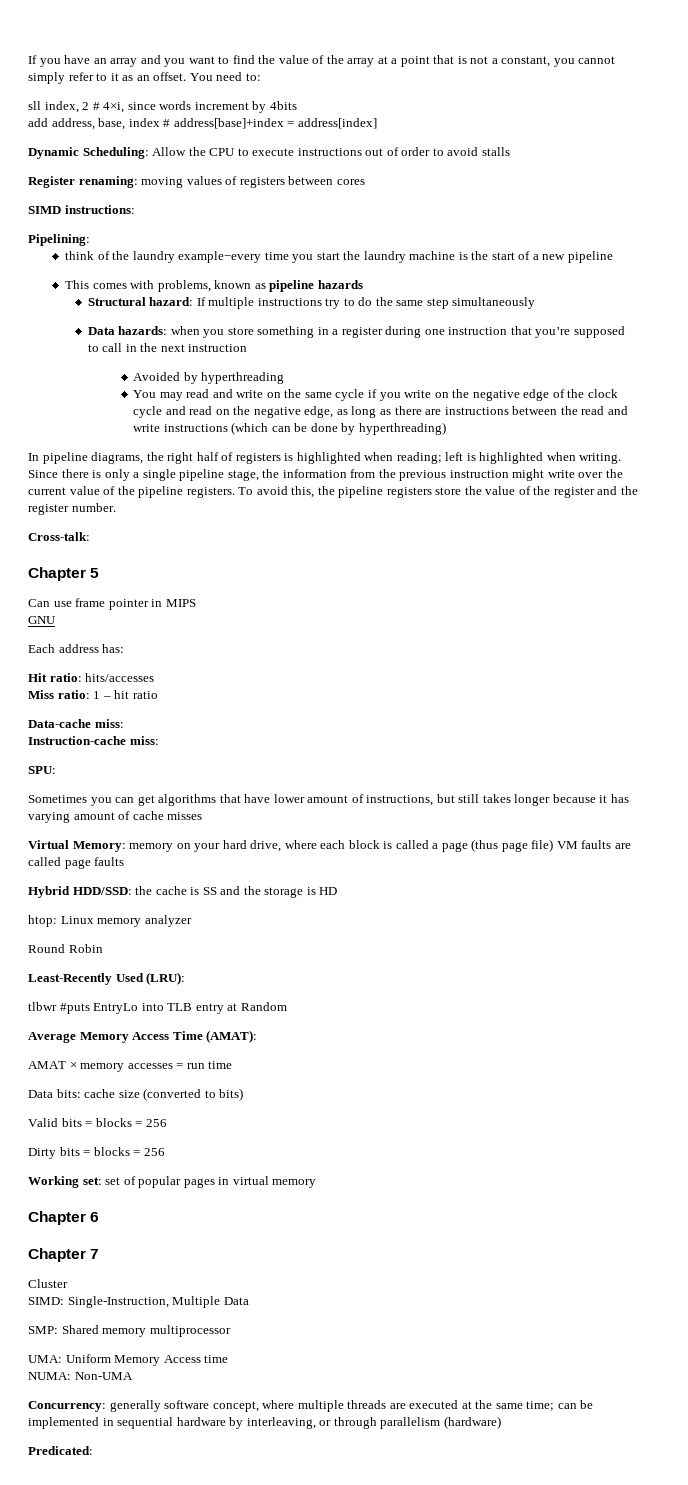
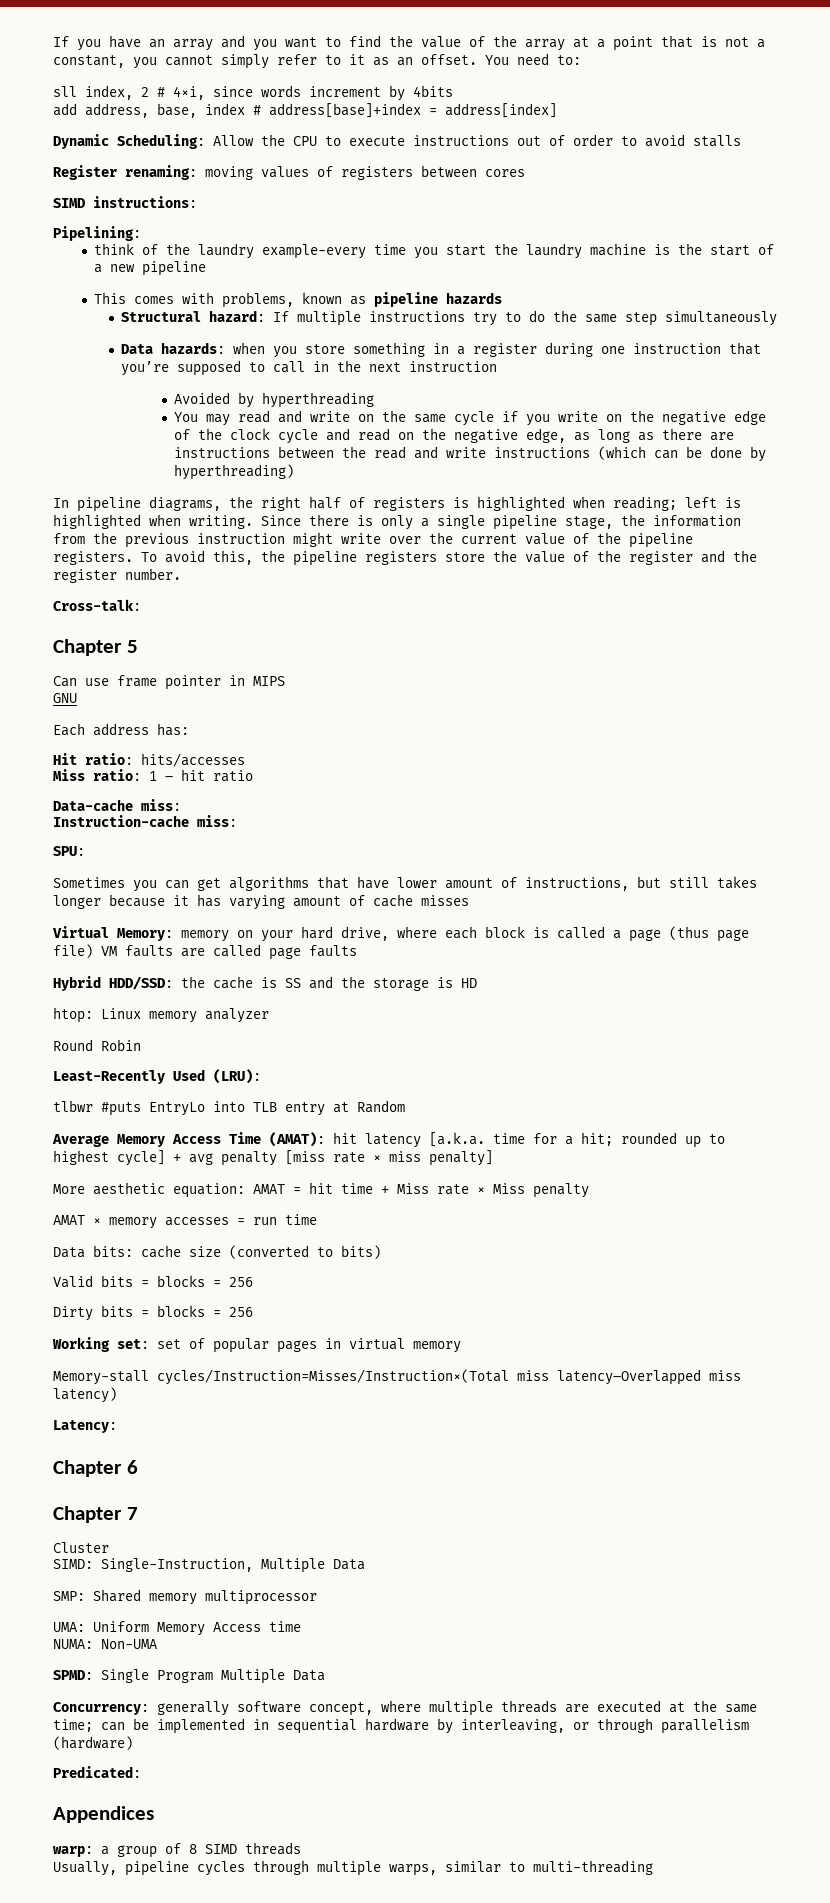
(258, 1036) none -> [333,1132,725,1148] [53,1150,493,1166] [53,1182,589,1198] hit latency [a.k.a. time for a hit; rounded up to highest cycle] + avg penalty [miss rate × miss penalty] // More aesthetic equation: AMAT = hit time + Miss rate × Miss penalty
(317, 1183) none -> [53,1369,741,1385] [53,1387,117,1403] [53,1420,117,1433] // Memory-stall cycles/Instruction=Misses/Instruction×(Total miss latency–Overlapped miss latency) // Latency:
(133, 1376) none -> [53,1669,325,1684] // SPMD: Single Program Multiple Data
(93, 1450) none -> [53,1806,154,1823] [53,1842,301,1858] [53,1860,653,1876] // Appendices // warp: a group of 8 SIMD threads // Usually, pipeline cycles through multiple warps, similar to multi-threading

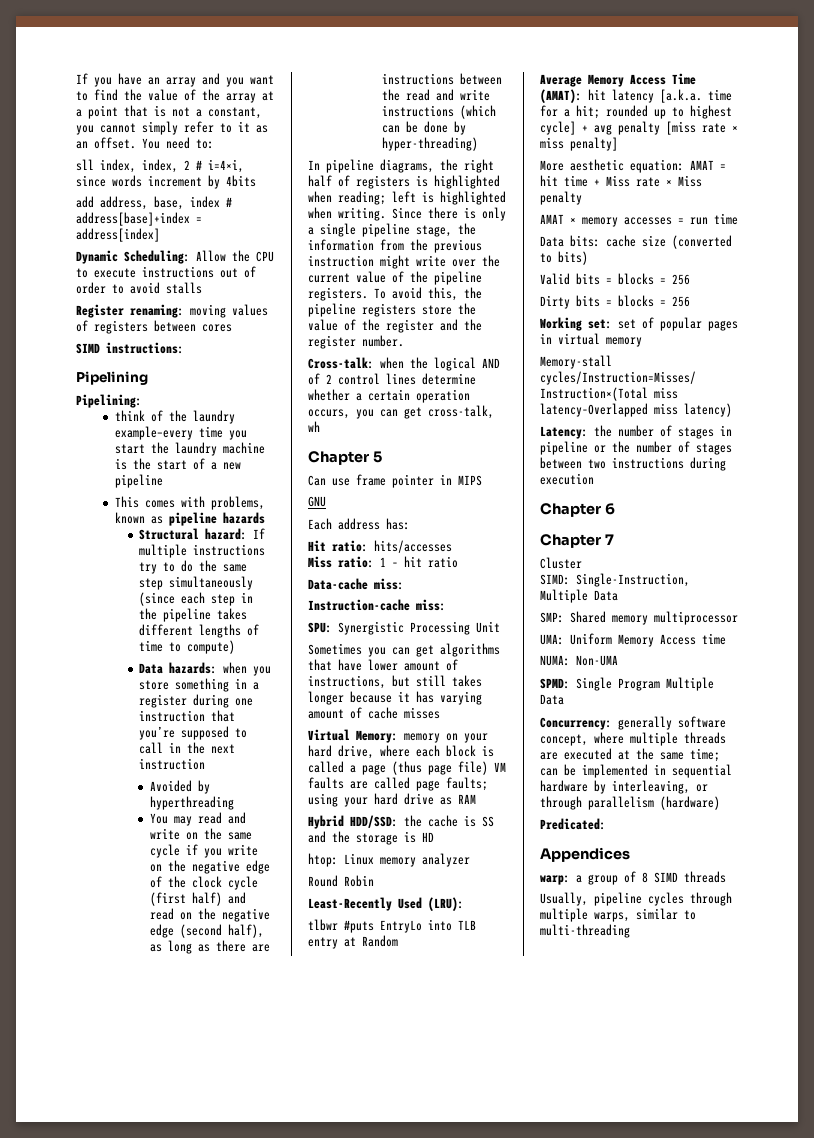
(133, 92) none -> [142,159,178,173] index,
[173,86,205,100] 4×i, -> [208,159,244,173] i=4×i,
(197, 202) none -> [76,371,148,385] // Pipelining
(777, 318) none -> [139,592,254,606] [139,608,248,622] [139,624,260,638] [139,640,236,654] (since each step in the pipeline takes different lengths of time to compute)
(319, 436) none -> [149,892,222,906] (first half)
[526,428,567,443] edge, -> [149,924,264,938] edge (second half),
[174,464,295,480] hyperthreading) -> [381,137,478,151] hyper-threading)
(141, 605) none -> [380,357,500,371] [308,373,476,385] [308,389,470,403] [308,405,494,419] [308,421,320,432] when the logical AND of 2 control lines determine whether a certain operation occurs, you can get cross-talk, wh
(85, 851) none -> [338,621,500,635] Synergistic Processing Unit
[309,945,357,957] faults -> [446,777,488,791] [308,793,476,807] faults; using your hard drive as RAM
(117, 1426) none -> [594,425,732,439] [540,441,732,455] [540,457,726,471] [540,473,594,485] the number of stages in pipeline or the number of stages between two instructions during execution

